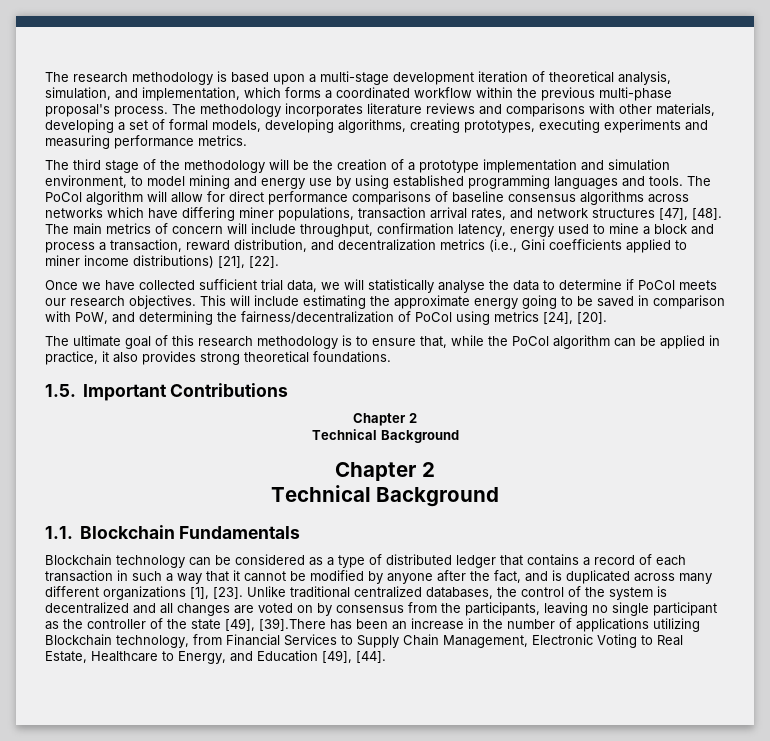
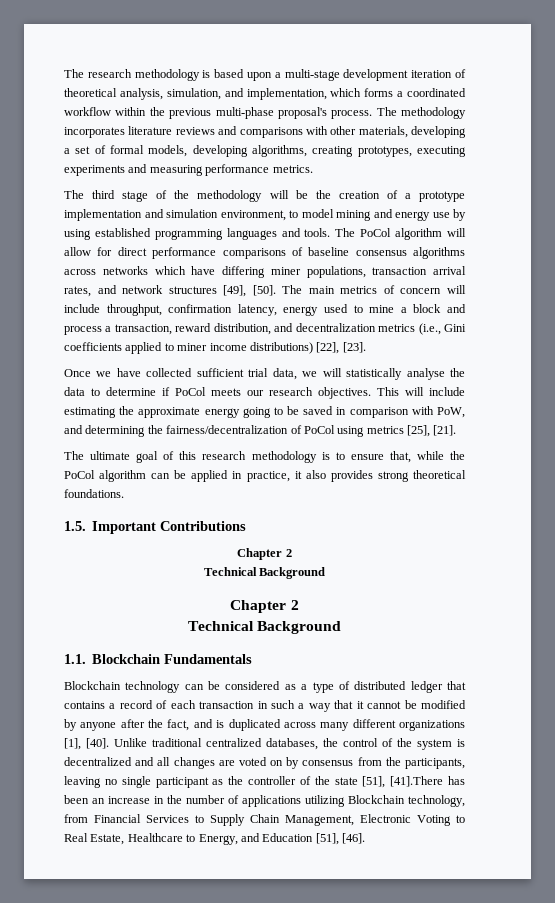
[659,208,722,220] [47], [48]. -> [223,285,276,297] [49], [50].
[218,256,279,268] [21], [22]. -> [316,342,366,354] [22], [23].
[543,312,607,324] [24], [20]. -> [407,425,457,437] [25], [21].
[213,587,243,599] [23]. -> [86,738,109,749] [40].
[225,618,326,631] [49], [39].There -> [362,776,444,788] [51], [41].There
[322,650,386,663] [49], [44]. -> [315,833,365,845] [51], [46].

